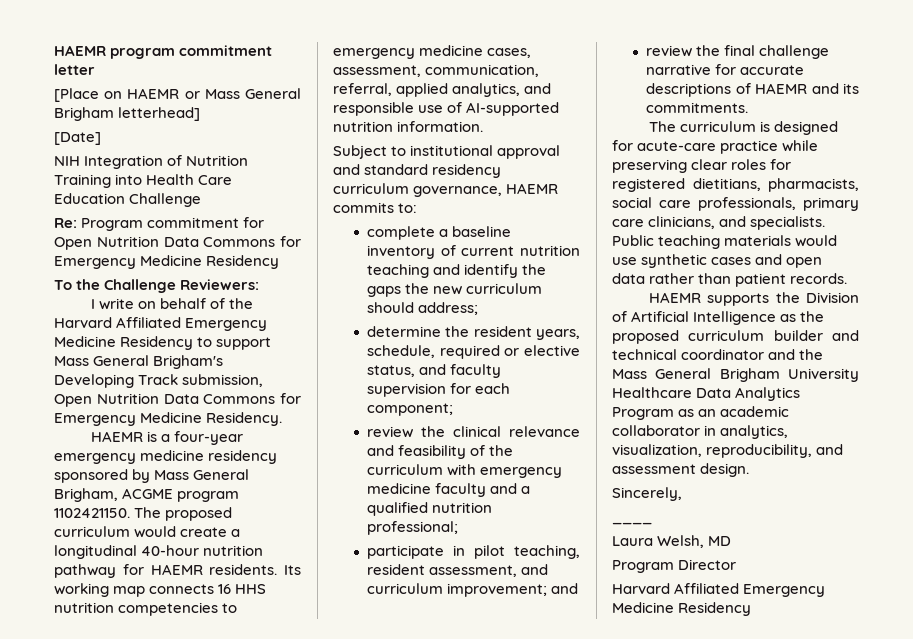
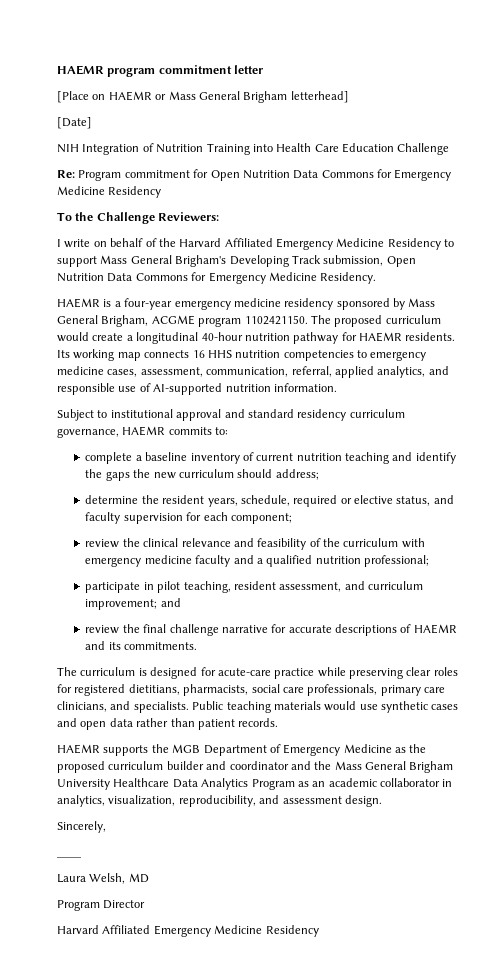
[806,292,859,303] [612,311,777,325] Division of Artificial Intelligence -> [172,744,392,756] MGB Department of Emergency Medicine
[612,349,677,360] technical -> (227, 765) none

